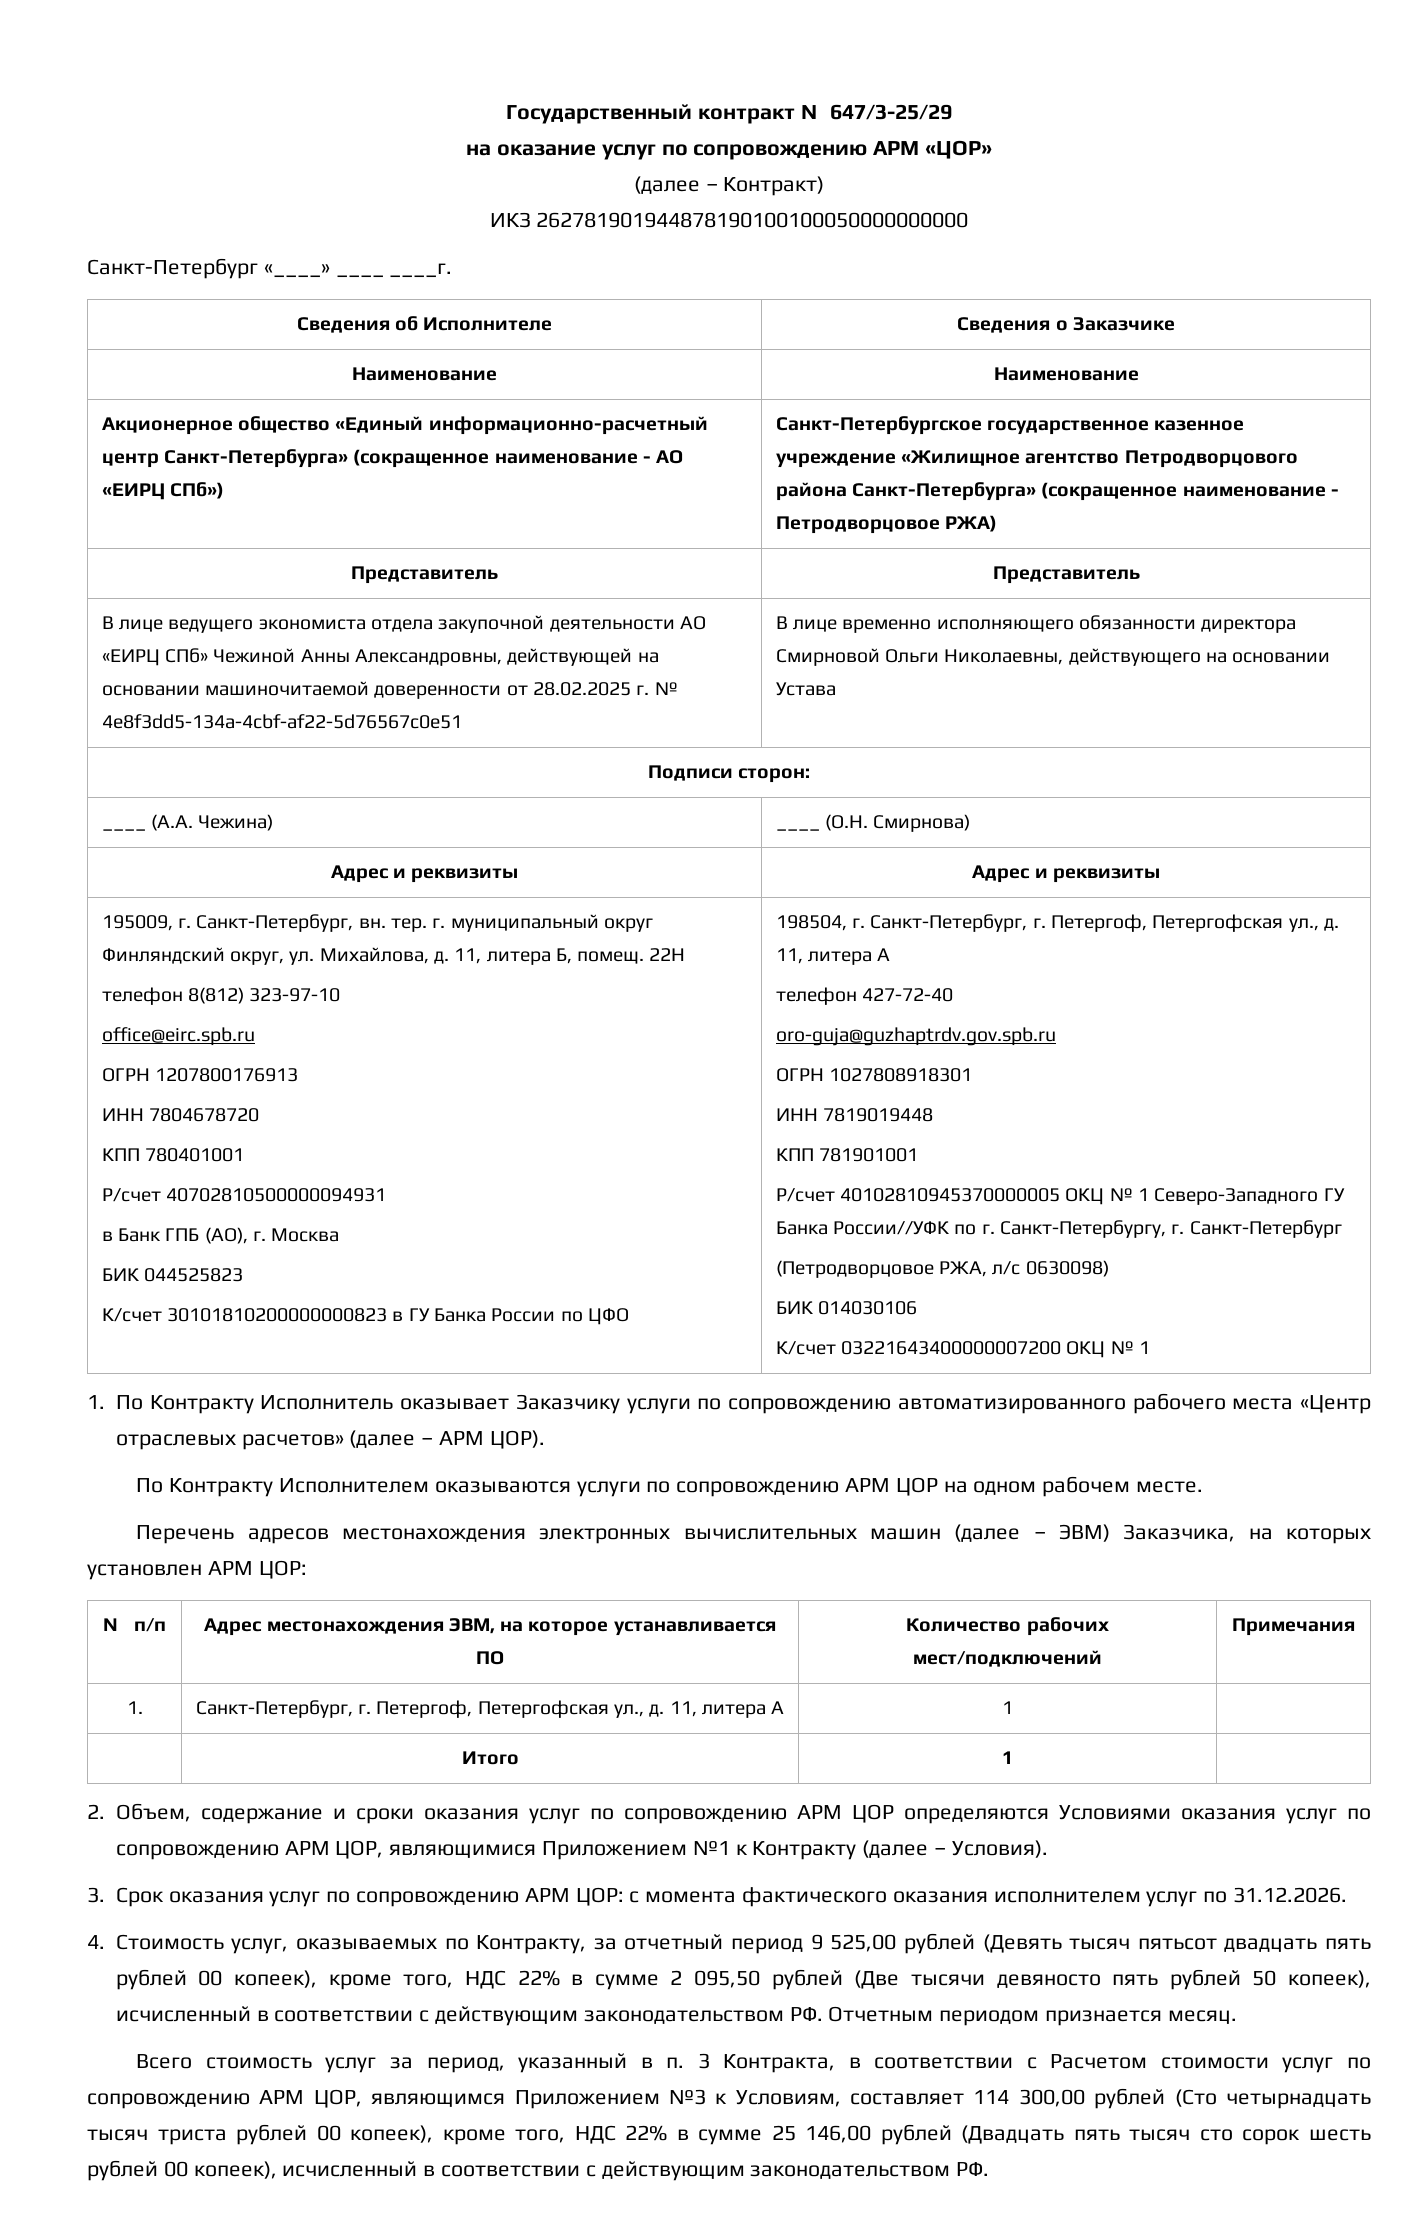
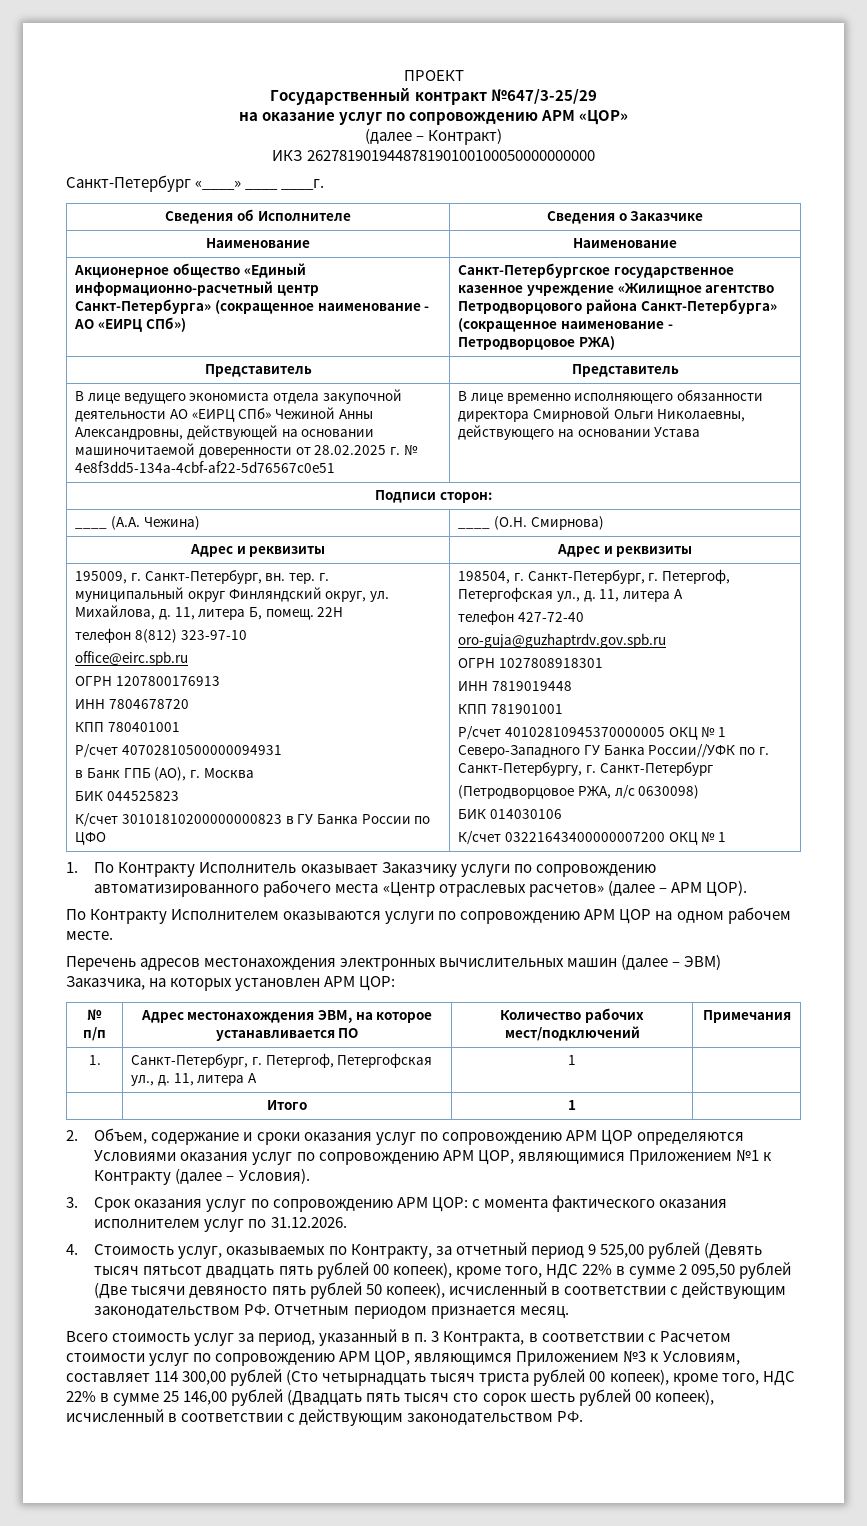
(506, 114) none -> [403,70,464,81] ПРОЕКТ //

